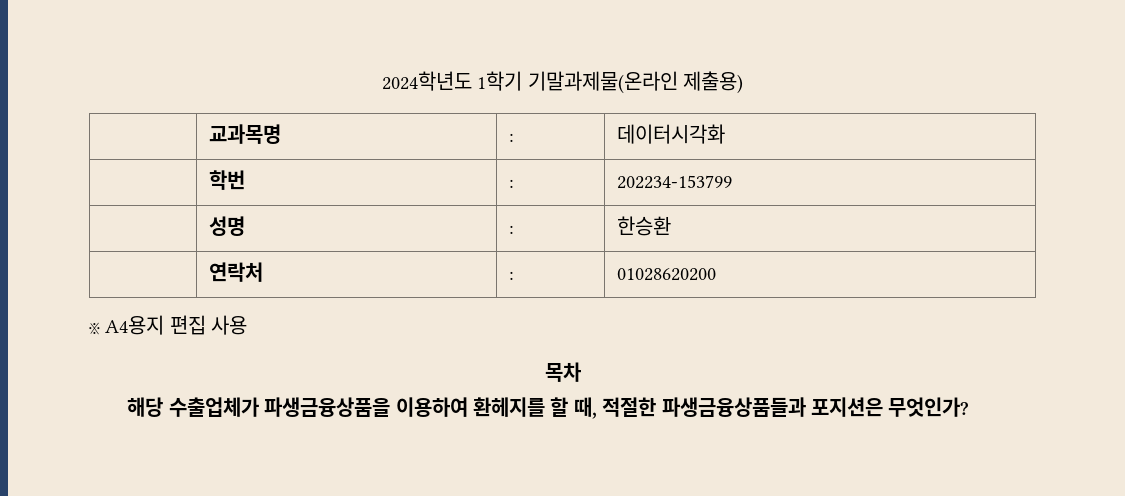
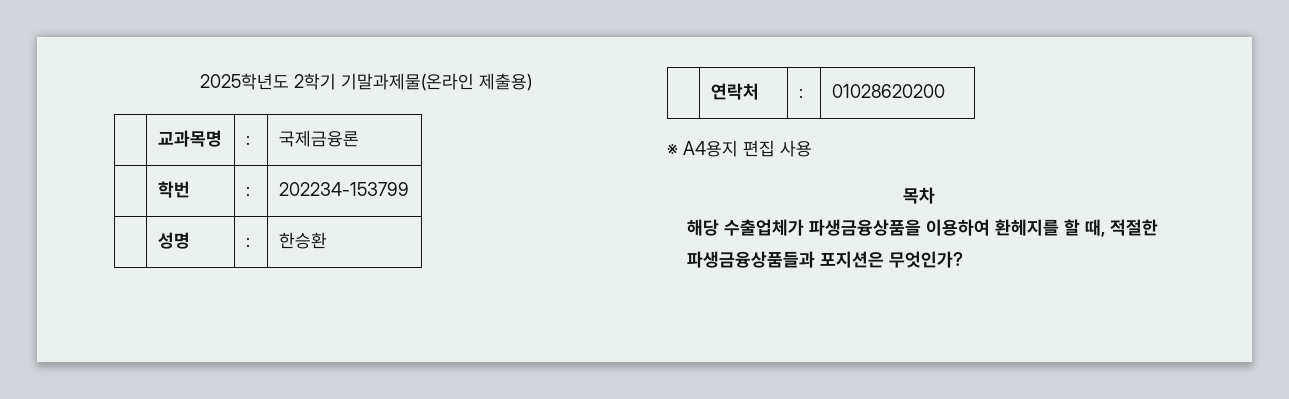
[381,71,523,91] 2024학년도 1학기 -> [200,73,336,90] 2025학년도 2학기
[616,124,725,144] 데이터시각화 -> [278,130,359,147] 국제금융론

